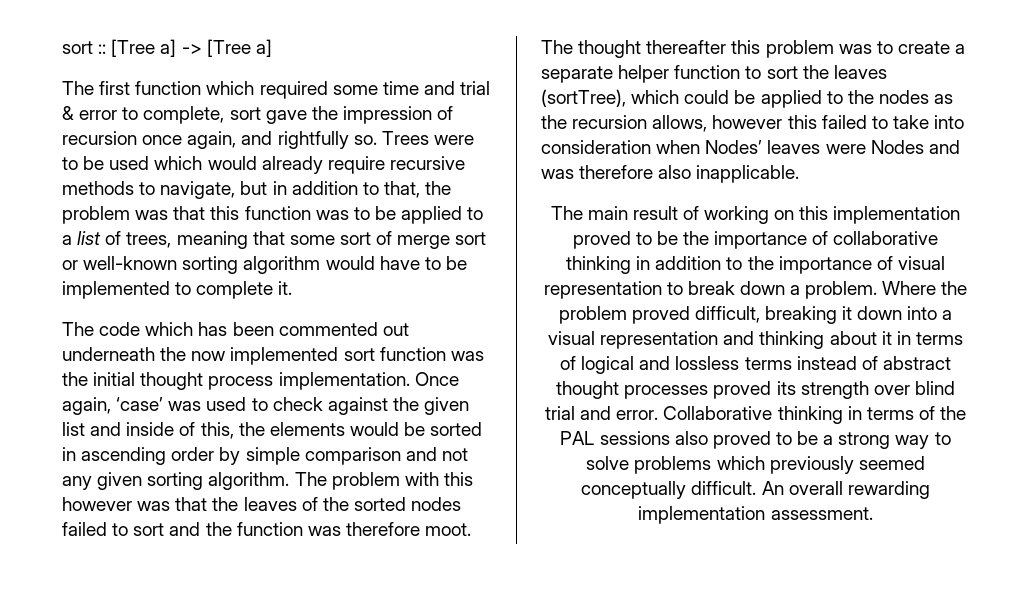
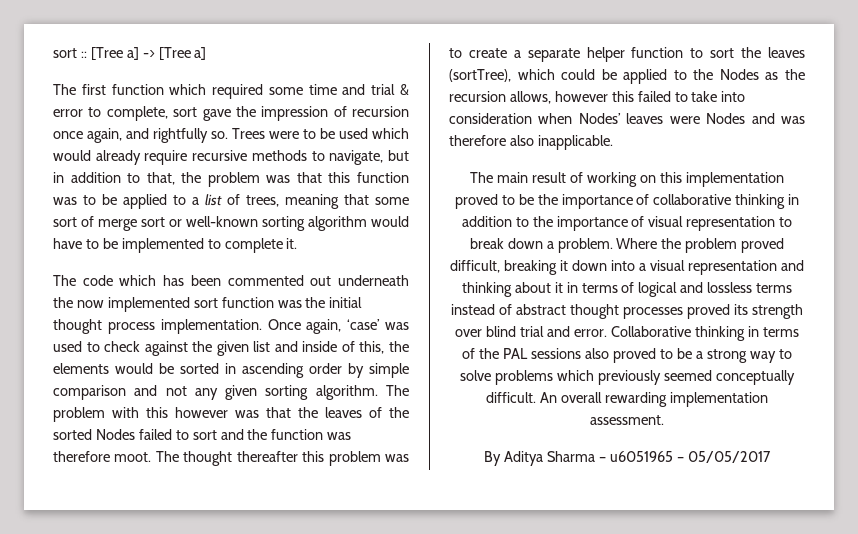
[411,497,462,511] nodes -> [95,429,135,440] Nodes
[878,90,929,104] nodes -> [719,69,759,80] Nodes
(873, 513) none -> [484,451,771,466] // By Aditya Sharma – u6051965 – 05/05/2017

